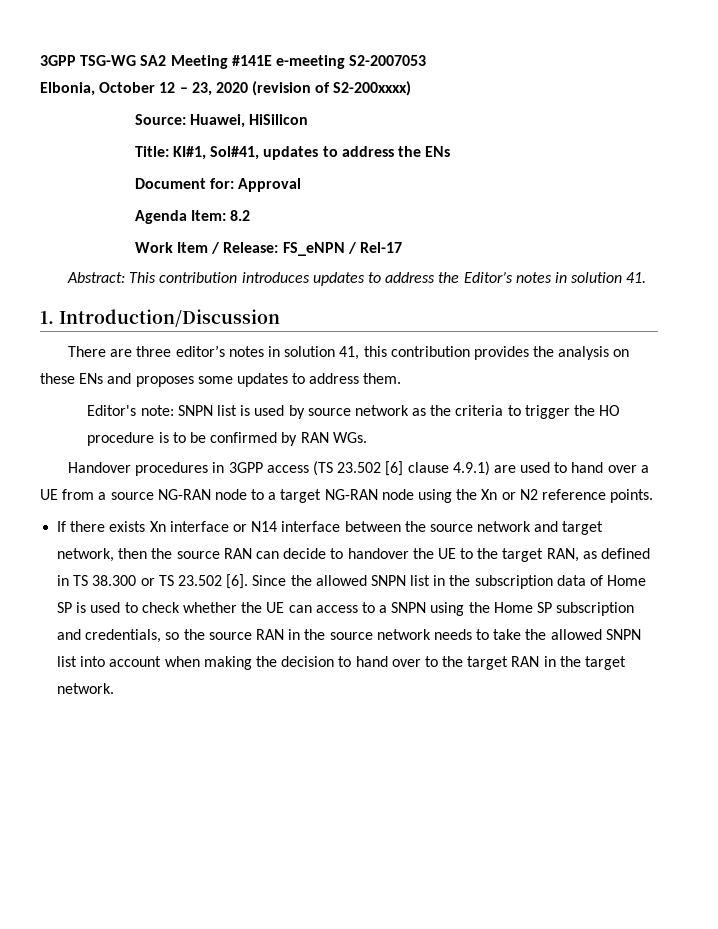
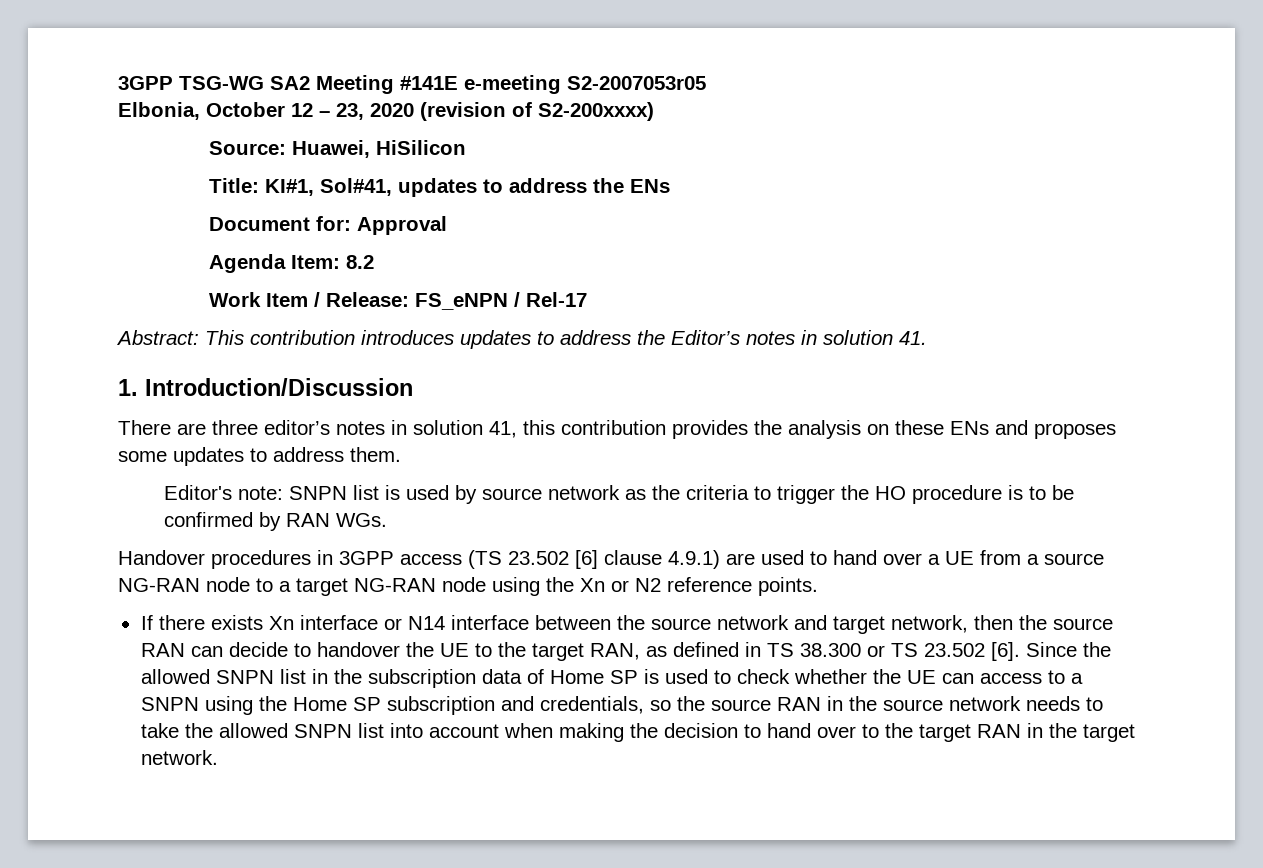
[349,55,427,66] S2-2007053 -> [567,76,706,90] S2-2007053r05

